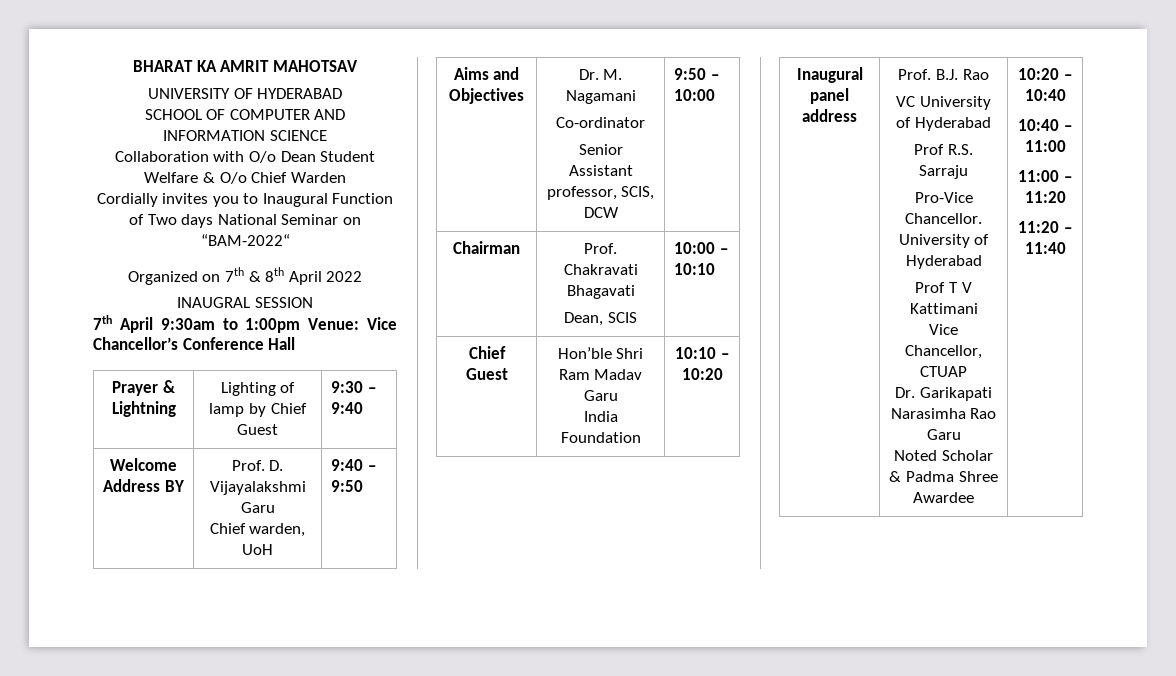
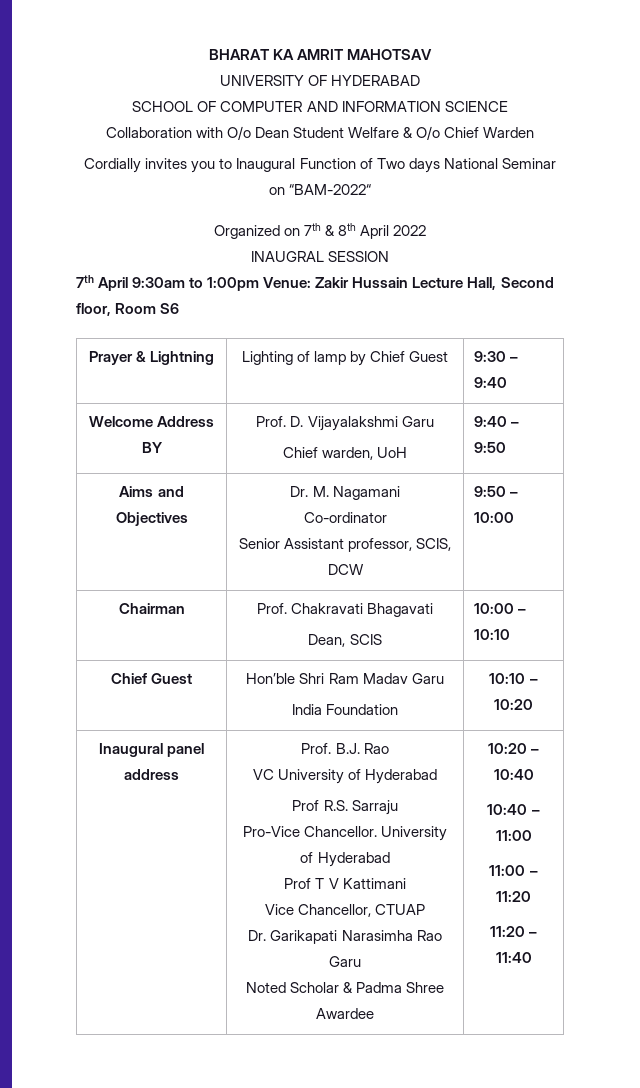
[367,317,397,330] [93,337,296,350] Vice Chancellor’s Conference Hall -> [315,277,554,290] [76,303,180,316] Zakir Hussain Lecture Hall, Second floor, Room S6

